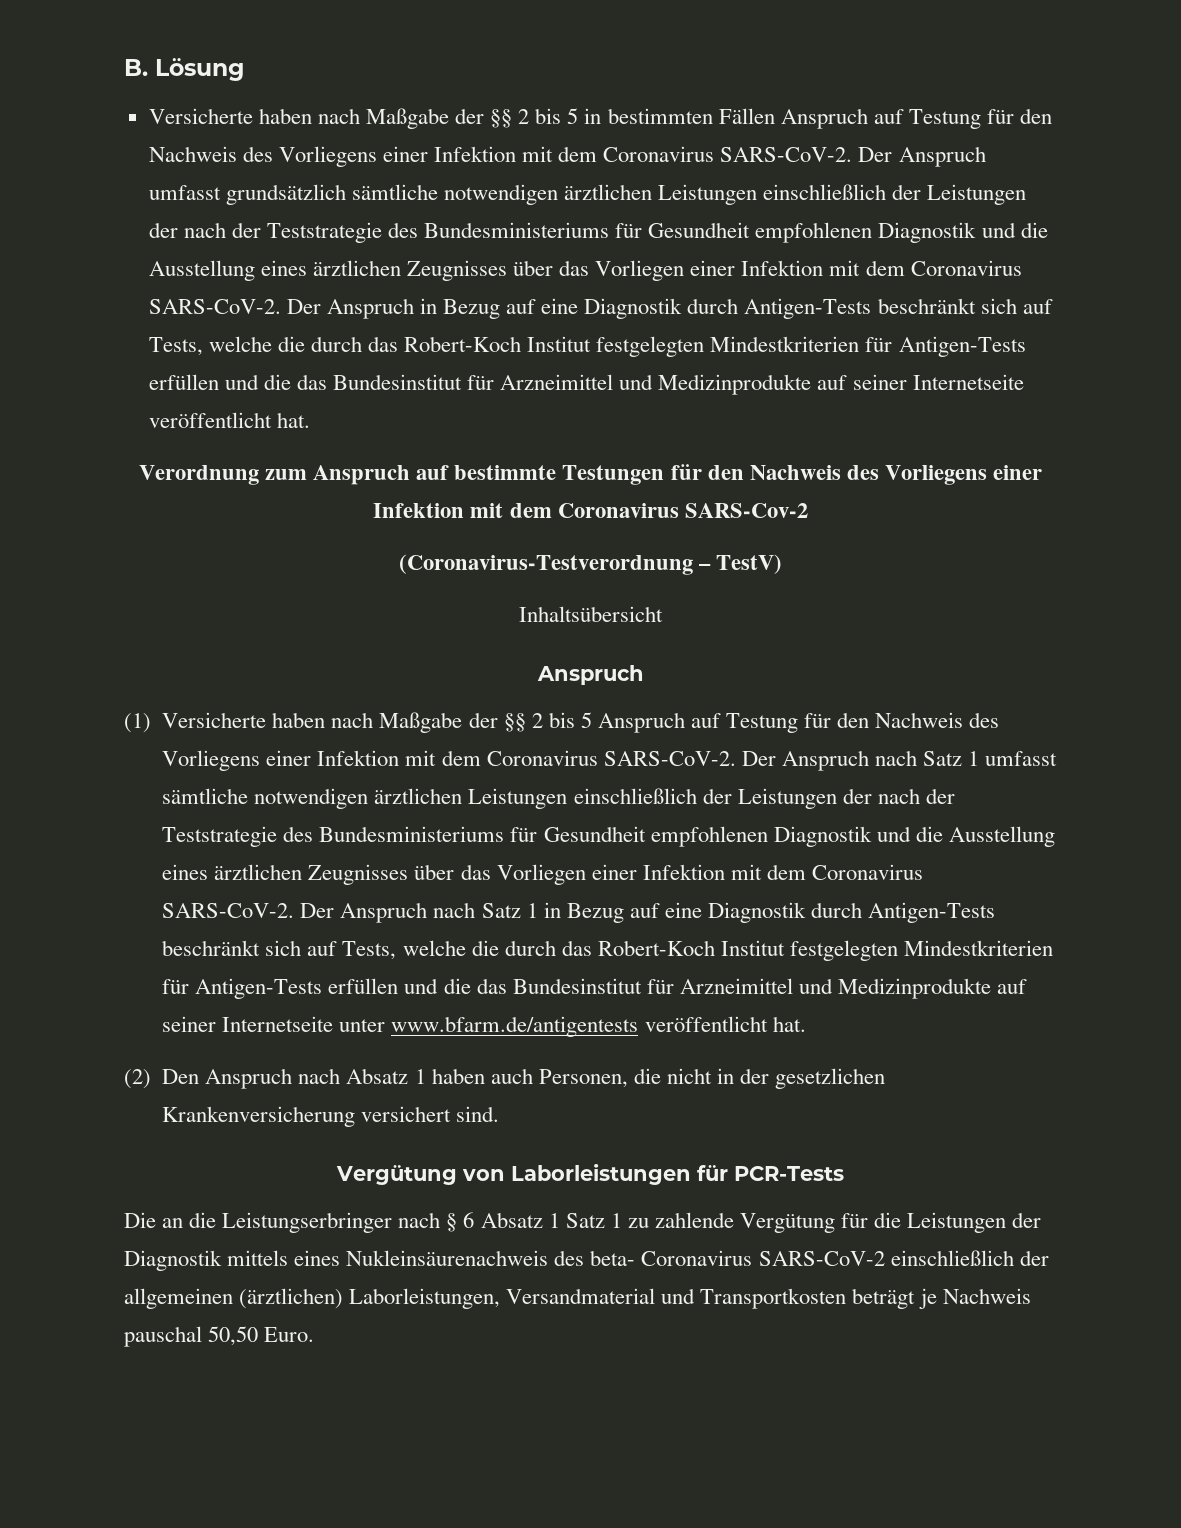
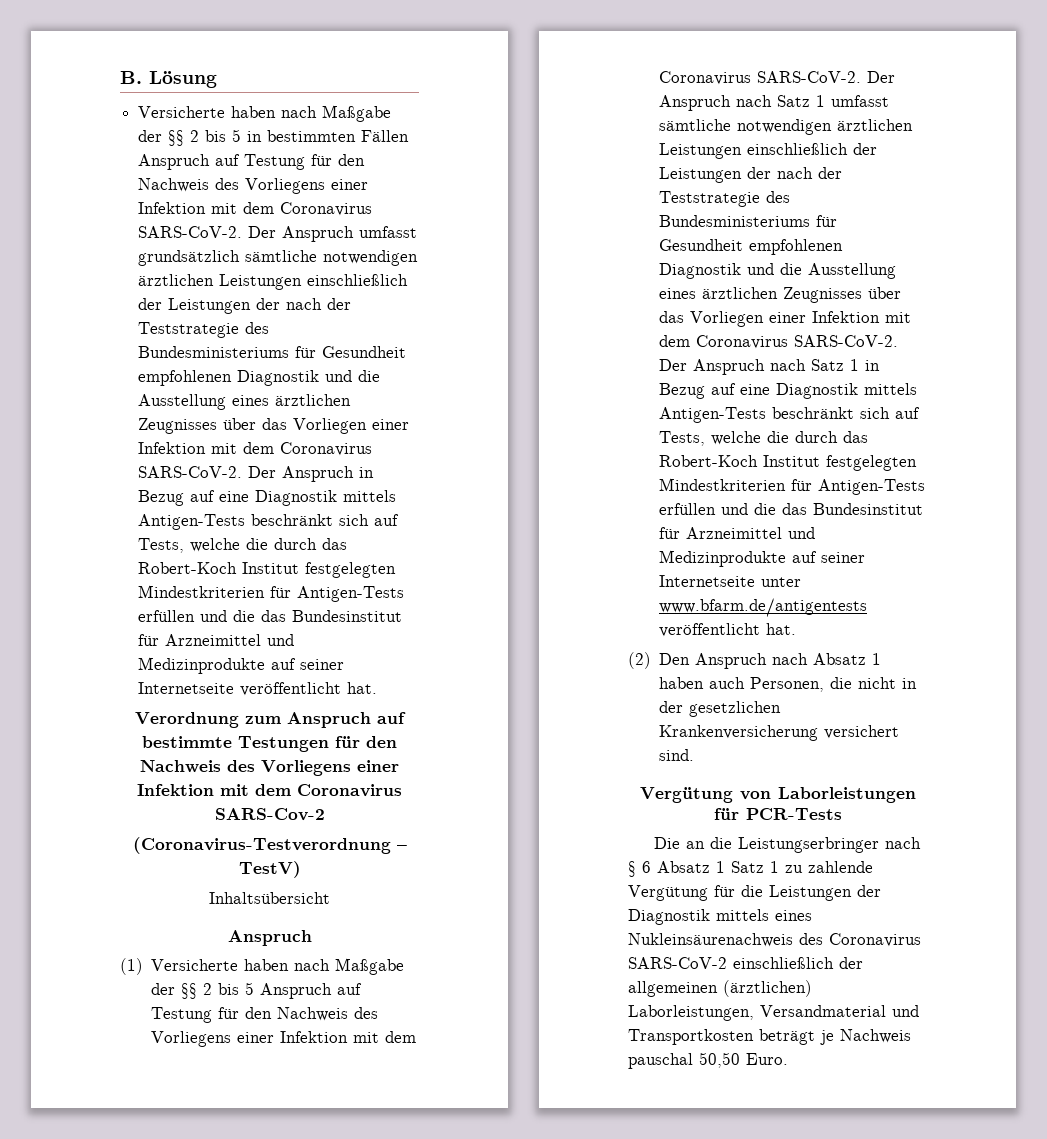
[687,298,739,314] durch -> [343,490,397,502] mittels
[811,902,863,918] durch -> [864,383,918,395] mittels
[590,1250,636,1266] beta- -> (823, 939) none

